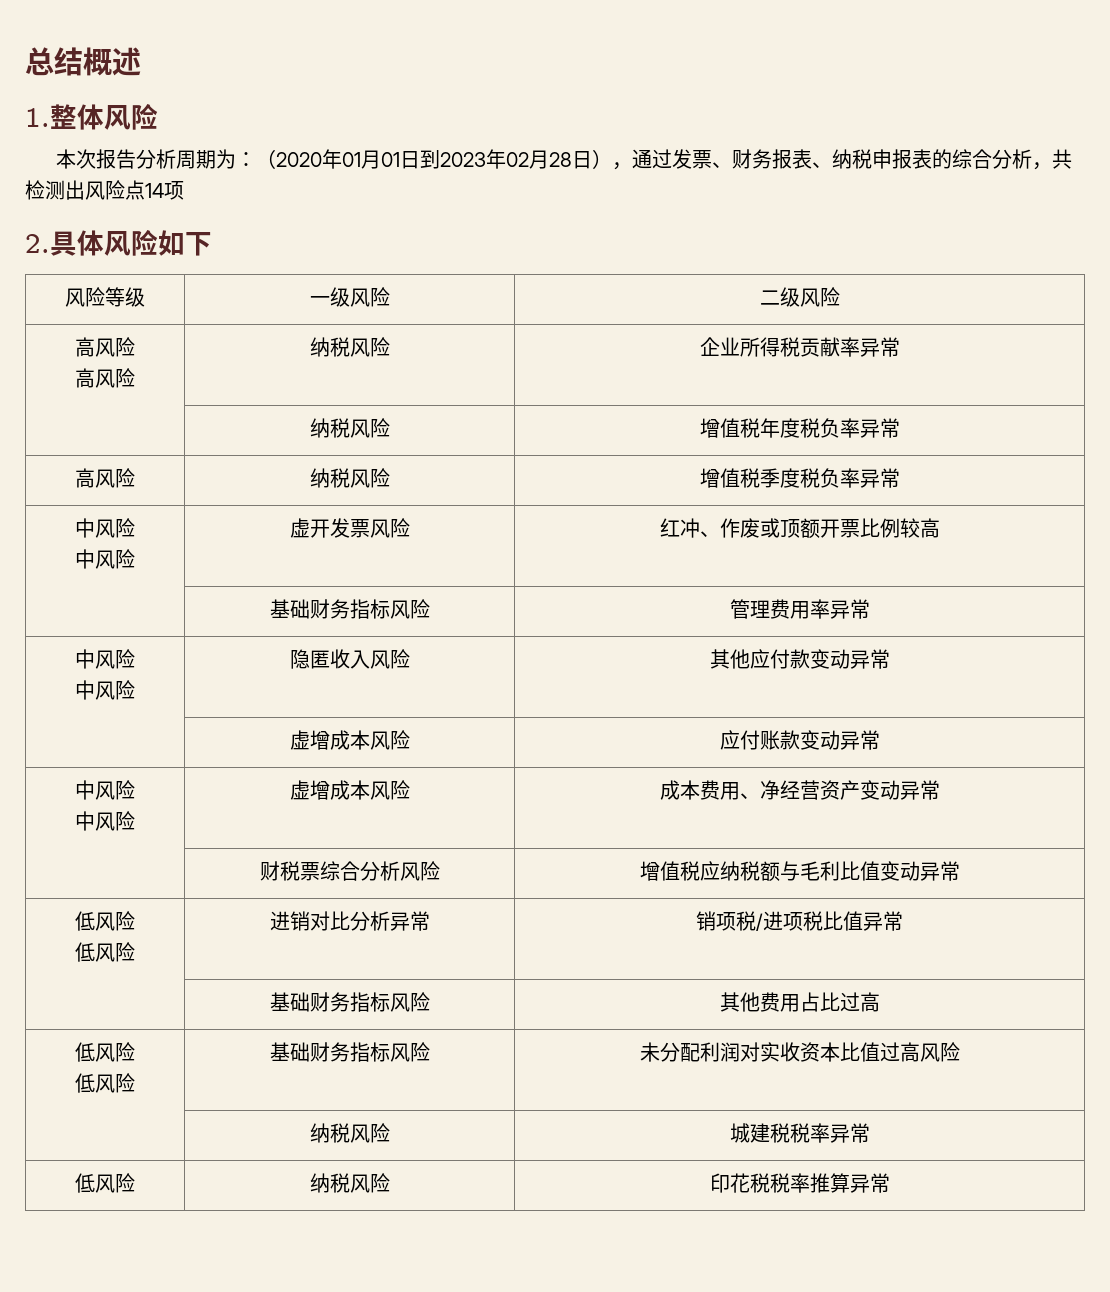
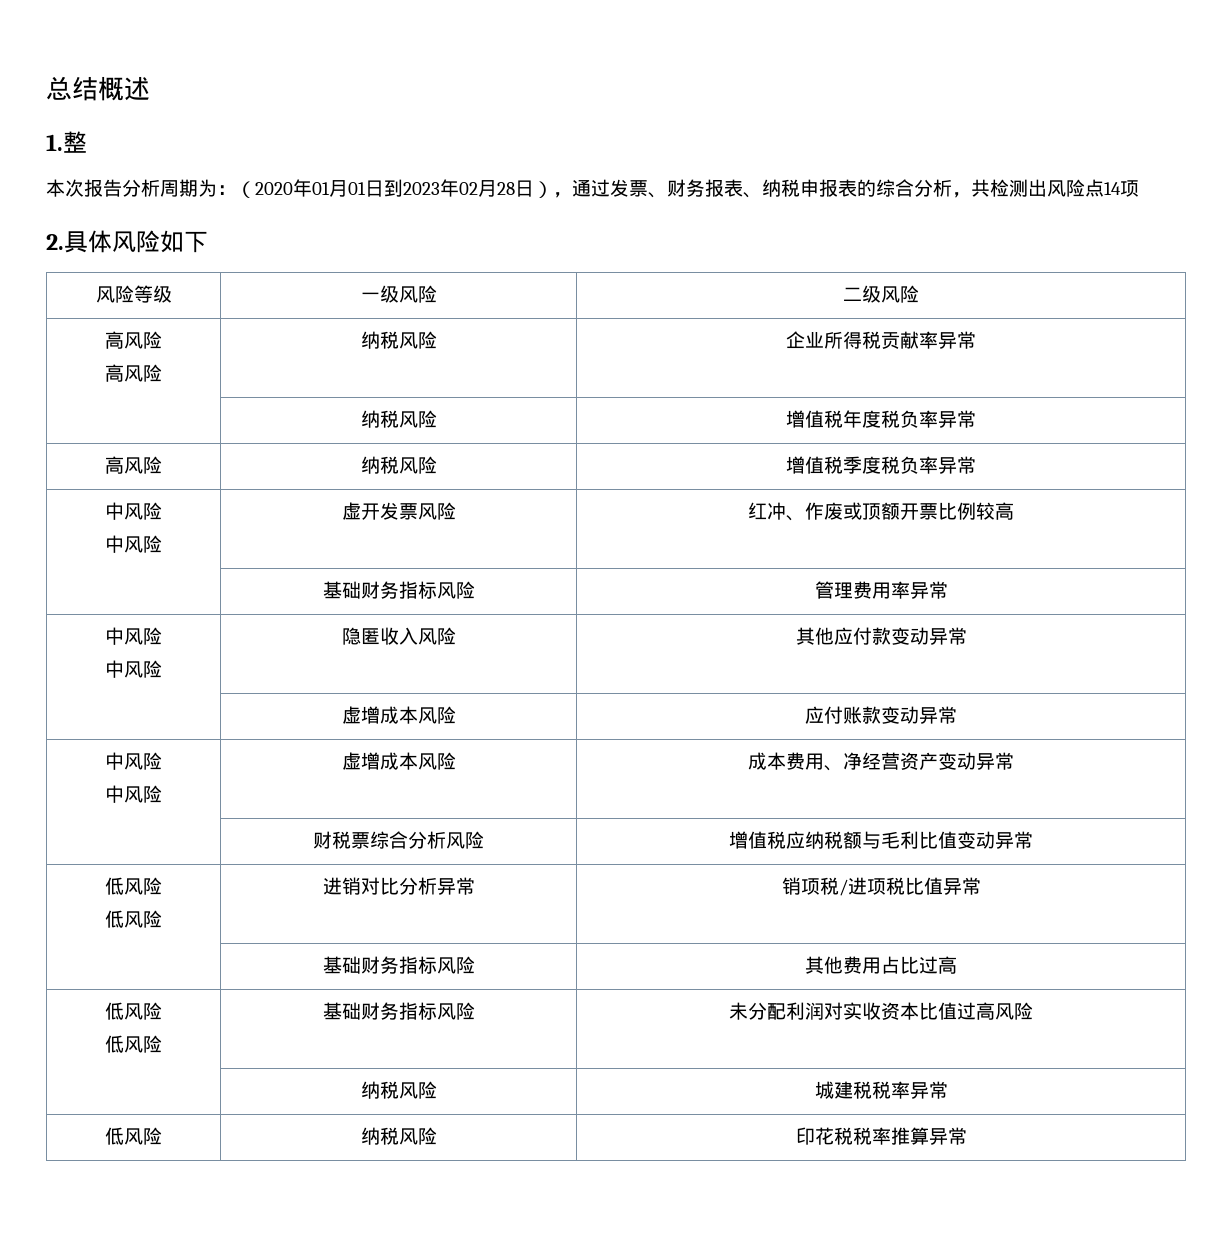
[77,103,158,130] 体风险 -> (87, 142) none

